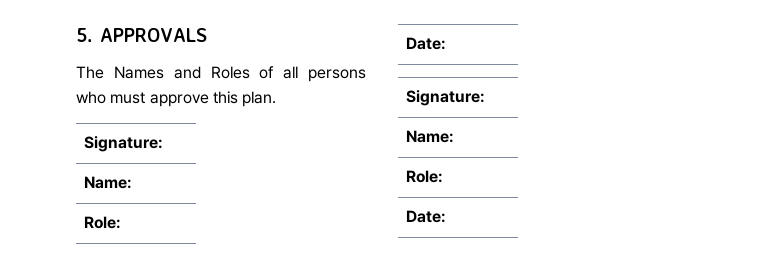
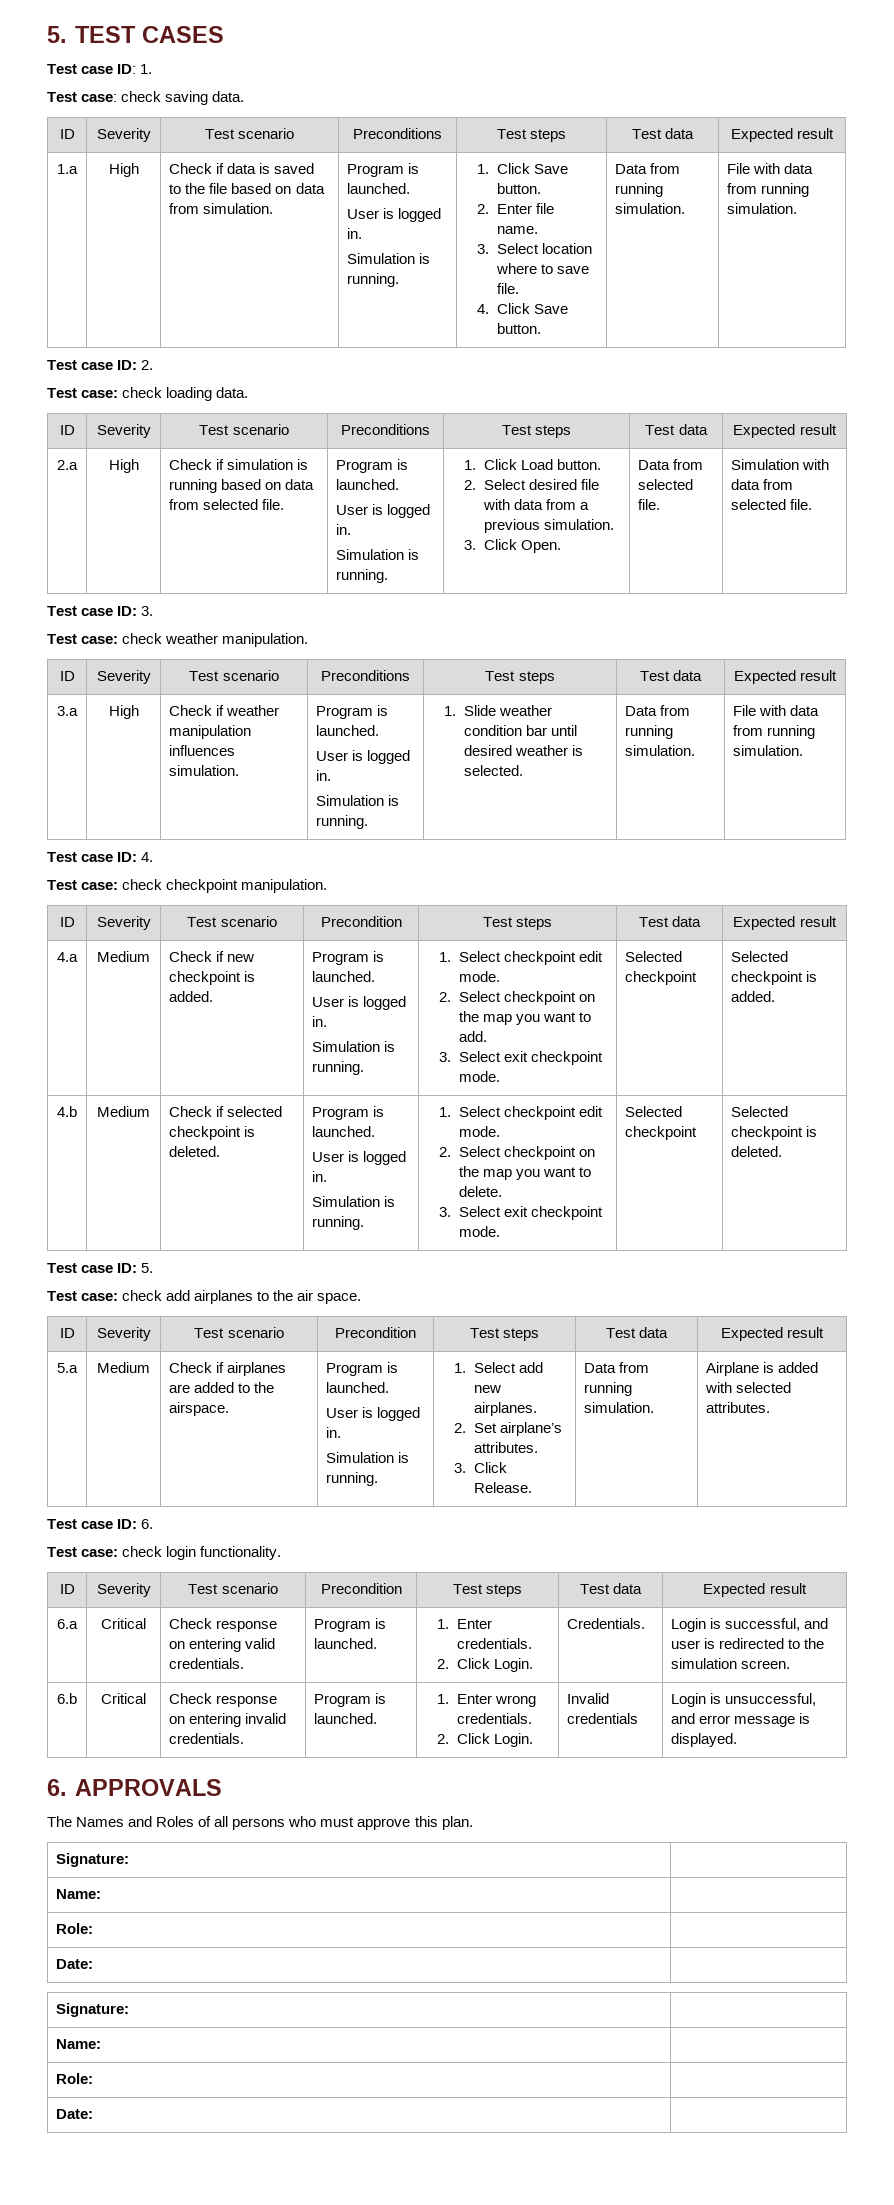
[76,28,92,42] 5. -> [47,26,224,43] [47,64,153,74] [47,91,245,105] [59,129,75,139] [96,128,151,142] [204,128,295,139] [353,128,442,139] [496,129,567,142] [631,128,695,139] [730,128,835,142] [57,164,78,174] [108,163,139,177] [169,163,315,174] [169,183,325,194] [169,203,274,214] [347,163,420,177] [347,183,411,194] [347,208,442,222] [347,228,363,239] [347,253,431,264] [347,273,400,287] [477,163,568,174] [496,183,541,194] [477,203,554,214] [496,226,538,234] [477,243,592,254] [495,263,589,274] [496,283,519,294] [477,303,568,314] [496,323,541,334] [615,163,681,174] [615,183,664,197] [615,203,686,214] [727,163,814,174] [727,183,810,197] [727,203,798,214] [47,360,154,370] [47,387,249,401] [59,425,75,435] [96,424,151,438] [199,424,289,435] [341,424,430,435] [501,425,572,438] [645,424,708,435] [733,424,837,438] [57,460,78,470] [108,459,139,473] [169,459,309,470] [169,479,315,493] [169,499,285,510] [336,459,409,473] [336,479,400,490] [336,504,431,518] [336,524,352,535] [336,549,420,560] [336,569,389,583] [464,459,601,470] [464,479,599,490] [482,499,589,510] [483,519,614,533] [464,539,561,553] [638,459,704,470] [638,479,694,490] [638,499,661,510] [731,459,830,470] [731,479,794,490] [731,499,813,510] [47,606,154,616] [47,633,309,647] [59,671,75,681] [96,670,151,684] [189,670,279,681] [321,670,410,681] [485,671,555,684] [639,670,703,681] [733,670,838,684] [57,706,78,716] [108,705,139,719] [169,705,280,716] [169,725,252,739] [169,745,236,756] [169,765,240,776] [316,705,389,719] [316,725,380,736] [316,750,411,764] [316,770,332,781] [316,795,400,806] [316,815,369,829] [444,705,552,716] [463,725,577,736] [463,745,583,756] [463,765,523,776] [625,705,691,716] [625,725,674,739] [625,745,696,756] [733,705,820,716] [733,725,816,739] [733,745,804,756] [47,852,154,862] [47,879,328,893] [59,917,75,927] [96,916,151,930] [187,916,277,927] [320,916,402,927] [482,917,553,930] [638,916,702,927] [733,916,837,930] [57,952,78,962] [97,951,150,962] [169,951,255,962] [169,971,256,985] [169,991,214,1002] [312,951,385,965] [312,971,376,982] [312,996,407,1010] [312,1016,328,1027] [312,1041,396,1052] [312,1061,365,1075] [439,951,603,965] [458,971,500,982] [439,991,595,1005] [458,1011,591,1025] [458,1031,487,1042] [439,1051,603,1065] [458,1071,500,1082] [625,951,683,962] [625,971,698,985] [731,951,789,962] [731,971,818,985] [731,991,776,1002] [57,1106,77,1117] [97,1106,150,1117] [169,1106,283,1117] [169,1126,256,1140] [169,1146,221,1157] [312,1106,385,1120] [312,1126,376,1137] [312,1151,407,1165] [312,1171,328,1182] [312,1196,396,1207] [312,1216,365,1230] [439,1106,603,1120] [458,1126,500,1137] [439,1146,595,1160] [458,1166,591,1180] [458,1186,502,1197] [439,1206,603,1220] [458,1226,500,1237] [625,1106,683,1117] [625,1126,698,1140] [731,1106,789,1117] [731,1126,818,1140] [731,1146,783,1157] [47,1263,154,1273] [47,1290,362,1304] [59,1328,75,1338] [96,1327,151,1341] [194,1327,284,1338] [335,1327,416,1338] [469,1328,540,1341] [605,1327,669,1338] [720,1327,825,1341] [57,1363,78,1373] [97,1362,150,1373] [169,1362,287,1376] [169,1382,275,1393] [169,1402,230,1416] [326,1362,399,1376] [326,1382,390,1393] [326,1407,421,1421] [326,1427,342,1438] [326,1452,410,1463] [326,1472,379,1486] [454,1362,543,1373] [473,1385,501,1393] [473,1402,537,1416] [454,1422,562,1436] [473,1442,538,1453] [454,1462,507,1473] [473,1482,532,1493] [584,1362,650,1373] [584,1382,633,1396] [584,1402,655,1413] [706,1362,819,1376] [705,1382,792,1393] [706,1402,771,1413] [47,1519,154,1529] [47,1546,282,1560] [59,1584,75,1594] [96,1583,151,1597] [188,1583,278,1594] [320,1583,402,1594] [452,1584,523,1597] [579,1583,643,1594] [703,1583,807,1597] [57,1619,78,1629] [101,1618,146,1629] [169,1618,278,1632] [169,1638,276,1652] [169,1658,245,1669] [314,1618,387,1632] [314,1638,378,1649] [437,1619,492,1629] [456,1638,532,1649] [437,1658,533,1672] [567,1618,646,1629] [671,1618,829,1632] [671,1638,825,1649] [671,1658,791,1669] [57,1693,77,1704] [101,1693,146,1704] [169,1693,278,1707] [169,1713,287,1727] [169,1733,245,1744] [314,1693,387,1707] [314,1713,378,1724] [437,1694,536,1707] [456,1713,532,1724] [437,1733,533,1747] [567,1693,610,1704] [567,1713,639,1724] [671,1693,817,1707] [671,1713,811,1727] [671,1733,738,1747] [47,1779,67,1796] 5. TEST CASES // Test case ID: 1. // Test case: check saving data. // ID | Severity | Test scenario | Preconditions | Test steps | Test data | Expected result // 1.a | High | Check if data is saved to the file based on data from simulation. | Program is launched. // User is logged in. // Simulation is running. | 1. Click Save button. // 2. Enter file name. // 3. Select location where to save file. // 4. Click Save button. | Data from running simulation. | File with data from running simulation. // Test case ID: 2. // Test case: check loading data. // ID | Severity | Test scenario | Preconditions | Test steps | Test data | Expected result // 2.a | High | Check if simulation is running based on data from selected file. | Program is launched. // User is logged in. // Simulation is running. | 1. Click Load button. // 2. Select desired file with data from a previous simulation. // 3. Click Open. | Data from selected file. | Simulation with data from selected file. // Test case ID: 3. // Test case: check weather manipulation. // ID | Severity | Test scenario | Preconditions | Test steps | Test data | Expected result // 3.a | High | Check if weather manipulation influences simulation. | Program is launched. // User is logged in. // Simulation is running. | 1. Slide weather condition bar until desired weather is selected. | Data from running simulation. | File with data from running simulation. // Test case ID: 4. // Test case: check checkpoint manipulation. // ID | Severity | Test scenario | Precondition | Test steps | Test data | Expected result // 4.a | Medium | Check if new checkpoint is added. | Program is launched. // User is logged in. // Simulation is running. | 1. Select checkpoint edit mode. // 2. Select checkpoint on the map you want to add. // 3. Select exit checkpoint mode. | Selected checkpoint | Selected checkpoint is added. // 4.b | Medium | Check if selected checkpoint is deleted. | Program is launched. // User is logged in. // Simulation is running. | 1. Select checkpoint edit mode. // 2. Select checkpoint on the map you want to delete. // 3. Select exit checkpoint mode. | Selected checkpoint | Selected checkpoint is deleted. // Test case ID: 5. // Test case: check add airplanes to the air space. // ID | Severity | Test scenario | Precondition | Test steps | Test data | Expected result // 5.a | Medium | Check if airplanes are added to the airspace. | Program is launched. // User is logged in. // Simulation is running. | 1. Select add new airplanes. // 2. Set airplane’s attributes. // 3. Click Release. | Data from running simulation. | Airplane is added with selected attributes. // Test case ID: 6. // Test case: check login functionality. // ID | Severity | Test scenario | Precondition | Test steps | Test data | Expected result // 6.a | Critical | Check response on entering valid credentials. | Program is launched. | 1. Enter credentials. // 2. Click Login. | Credentials. | Login is successful, and user is redirected to the simulation screen. // 6.b | Critical | Check response on entering invalid credentials. | Program is launched. | 1. Enter wrong credentials. // 2. Click Login. | Invalid credentials | Login is unsuccessful, and error message is displayed. // 6.

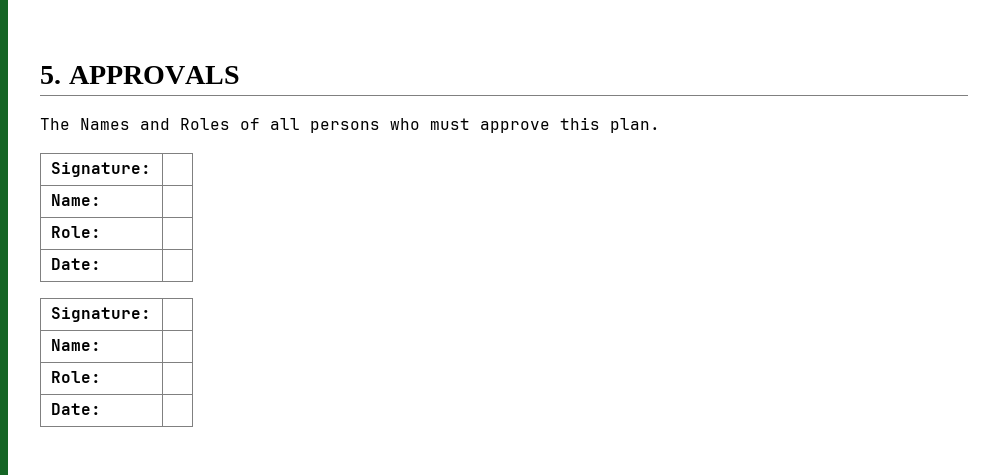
[47,26,224,43] [47,64,153,74] [47,91,245,105] [59,129,75,139] [96,128,151,142] [204,128,295,139] [353,128,442,139] [496,129,567,142] [631,128,695,139] [730,128,835,142] [57,164,78,174] [108,163,139,177] [169,163,315,174] [169,183,325,194] [169,203,274,214] [347,163,420,177] [347,183,411,194] [347,208,442,222] [347,228,363,239] [347,253,431,264] [347,273,400,287] [477,163,568,174] [496,183,541,194] [477,203,554,214] [496,226,538,234] [477,243,592,254] [495,263,589,274] [496,283,519,294] [477,303,568,314] [496,323,541,334] [615,163,681,174] [615,183,664,197] [615,203,686,214] [727,163,814,174] [727,183,810,197] [727,203,798,214] [47,360,154,370] [47,387,249,401] [59,425,75,435] [96,424,151,438] [199,424,289,435] [341,424,430,435] [501,425,572,438] [645,424,708,435] [733,424,837,438] [57,460,78,470] [108,459,139,473] [169,459,309,470] [169,479,315,493] [169,499,285,510] [336,459,409,473] [336,479,400,490] [336,504,431,518] [336,524,352,535] [336,549,420,560] [336,569,389,583] [464,459,601,470] [464,479,599,490] [482,499,589,510] [483,519,614,533] [464,539,561,553] [638,459,704,470] [638,479,694,490] [638,499,661,510] [731,459,830,470] [731,479,794,490] [731,499,813,510] [47,606,154,616] [47,633,309,647] [59,671,75,681] [96,670,151,684] [189,670,279,681] [321,670,410,681] [485,671,555,684] [639,670,703,681] [733,670,838,684] [57,706,78,716] [108,705,139,719] [169,705,280,716] [169,725,252,739] [169,745,236,756] [169,765,240,776] [316,705,389,719] [316,725,380,736] [316,750,411,764] [316,770,332,781] [316,795,400,806] [316,815,369,829] [444,705,552,716] [463,725,577,736] [463,745,583,756] [463,765,523,776] [625,705,691,716] [625,725,674,739] [625,745,696,756] [733,705,820,716] [733,725,816,739] [733,745,804,756] [47,852,154,862] [47,879,328,893] [59,917,75,927] [96,916,151,930] [187,916,277,927] [320,916,402,927] [482,917,553,930] [638,916,702,927] [733,916,837,930] [57,952,78,962] [97,951,150,962] [169,951,255,962] [169,971,256,985] [169,991,214,1002] [312,951,385,965] [312,971,376,982] [312,996,407,1010] [312,1016,328,1027] [312,1041,396,1052] [312,1061,365,1075] [439,951,603,965] [458,971,500,982] [439,991,595,1005] [458,1011,591,1025] [458,1031,487,1042] [439,1051,603,1065] [458,1071,500,1082] [625,951,683,962] [625,971,698,985] [731,951,789,962] [731,971,818,985] [731,991,776,1002] [57,1106,77,1117] [97,1106,150,1117] [169,1106,283,1117] [169,1126,256,1140] [169,1146,221,1157] [312,1106,385,1120] [312,1126,376,1137] [312,1151,407,1165] [312,1171,328,1182] [312,1196,396,1207] [312,1216,365,1230] [439,1106,603,1120] [458,1126,500,1137] [439,1146,595,1160] [458,1166,591,1180] [458,1186,502,1197] [439,1206,603,1220] [458,1226,500,1237] [625,1106,683,1117] [625,1126,698,1140] [731,1106,789,1117] [731,1126,818,1140] [731,1146,783,1157] [47,1263,154,1273] [47,1290,362,1304] [59,1328,75,1338] [96,1327,151,1341] [194,1327,284,1338] [335,1327,416,1338] [469,1328,540,1341] [605,1327,669,1338] [720,1327,825,1341] [57,1363,78,1373] [97,1362,150,1373] [169,1362,287,1376] [169,1382,275,1393] [169,1402,230,1416] [326,1362,399,1376] [326,1382,390,1393] [326,1407,421,1421] [326,1427,342,1438] [326,1452,410,1463] [326,1472,379,1486] [454,1362,543,1373] [473,1385,501,1393] [473,1402,537,1416] [454,1422,562,1436] [473,1442,538,1453] [454,1462,507,1473] [473,1482,532,1493] [584,1362,650,1373] [584,1382,633,1396] [584,1402,655,1413] [706,1362,819,1376] [705,1382,792,1393] [706,1402,771,1413] [47,1519,154,1529] [47,1546,282,1560] [59,1584,75,1594] [96,1583,151,1597] [188,1583,278,1594] [320,1583,402,1594] [452,1584,523,1597] [579,1583,643,1594] [703,1583,807,1597] [57,1619,78,1629] [101,1618,146,1629] [169,1618,278,1632] [169,1638,276,1652] [169,1658,245,1669] [314,1618,387,1632] [314,1638,378,1649] [437,1619,492,1629] [456,1638,532,1649] [437,1658,533,1672] [567,1618,646,1629] [671,1618,829,1632] [671,1638,825,1649] [671,1658,791,1669] [57,1693,77,1704] [101,1693,146,1704] [169,1693,278,1707] [169,1713,287,1727] [169,1733,245,1744] [314,1693,387,1707] [314,1713,378,1724] [437,1694,536,1707] [456,1713,532,1724] [437,1733,533,1747] [567,1693,610,1704] [567,1713,639,1724] [671,1693,817,1707] [671,1713,811,1727] [671,1733,738,1747] [47,1779,67,1796] 5. TEST CASES // Test case ID: 1. // Test case: check saving data. // ID | Severity | Test scenario | Preconditions | Test steps | Test data | Expected result // 1.a | High | Check if data is saved to the file based on data from simulation. | Program is launched. // User is logged in. // Simulation is running. | 1. Click Save button. // 2. Enter file name. // 3. Select location where to save file. // 4. Click Save button. | Data from running simulation. | File with data from running simulation. // Test case ID: 2. // Test case: check loading data. // ID | Severity | Test scenario | Preconditions | Test steps | Test data | Expected result // 2.a | High | Check if simulation is running based on data from selected file. | Program is launched. // User is logged in. // Simulation is running. | 1. Click Load button. // 2. Select desired file with data from a previous simulation. // 3. Click Open. | Data from selected file. | Simulation with data from selected file. // Test case ID: 3. // Test case: check weather manipulation. // ID | Severity | Test scenario | Preconditions | Test steps | Test data | Expected result // 3.a | High | Check if weather manipulation influences simulation. | Program is launched. // User is logged in. // Simulation is running. | 1. Slide weather condition bar until desired weather is selected. | Data from running simulation. | File with data from running simulation. // Test case ID: 4. // Test case: check checkpoint manipulation. // ID | Severity | Test scenario | Precondition | Test steps | Test data | Expected result // 4.a | Medium | Check if new checkpoint is added. | Program is launched. // User is logged in. // Simulation is running. | 1. Select checkpoint edit mode. // 2. Select checkpoint on the map you want to add. // 3. Select exit checkpoint mode. | Selected checkpoint | Selected checkpoint is added. // 4.b | Medium | Check if selected checkpoint is deleted. | Program is launched. // User is logged in. // Simulation is running. | 1. Select checkpoint edit mode. // 2. Select checkpoint on the map you want to delete. // 3. Select exit checkpoint mode. | Selected checkpoint | Selected checkpoint is deleted. // Test case ID: 5. // Test case: check add airplanes to the air space. // ID | Severity | Test scenario | Precondition | Test steps | Test data | Expected result // 5.a | Medium | Check if airplanes are added to the airspace. | Program is launched. // User is logged in. // Simulation is running. | 1. Select add new airplanes. // 2. Set airplane’s attributes. // 3. Click Release. | Data from running simulation. | Airplane is added with selected attributes. // Test case ID: 6. // Test case: check login functionality. // ID | Severity | Test scenario | Precondition | Test steps | Test data | Expected result // 6.a | Critical | Check response on entering valid credentials. | Program is launched. | 1. Enter credentials. // 2. Click Login. | Credentials. | Login is successful, and user is redirected to the simulation screen. // 6.b | Critical | Check response on entering invalid credentials. | Program is launched. | 1. Enter wrong credentials. // 2. Click Login. | Invalid credentials | Login is unsuccessful, and error message is displayed. // 6. -> [40,66,61,84] 5.

